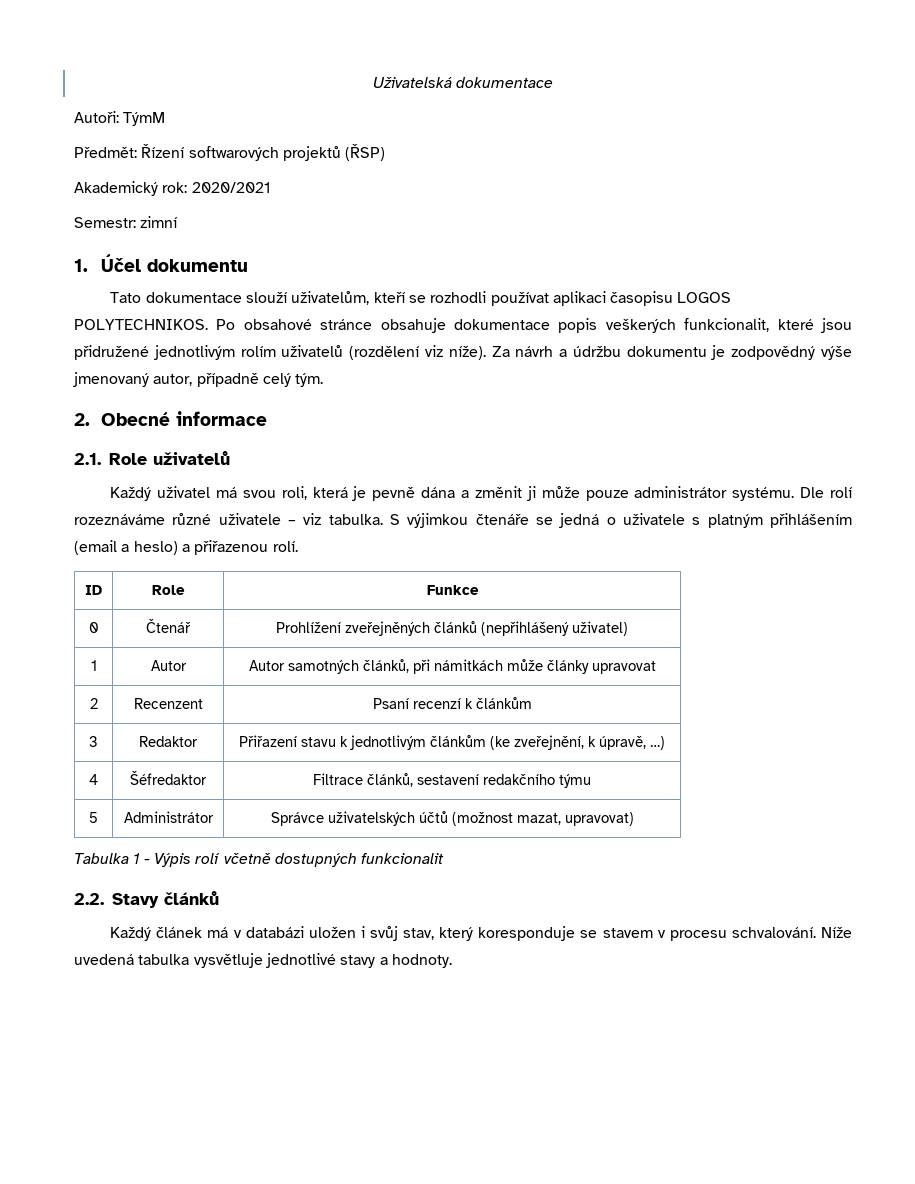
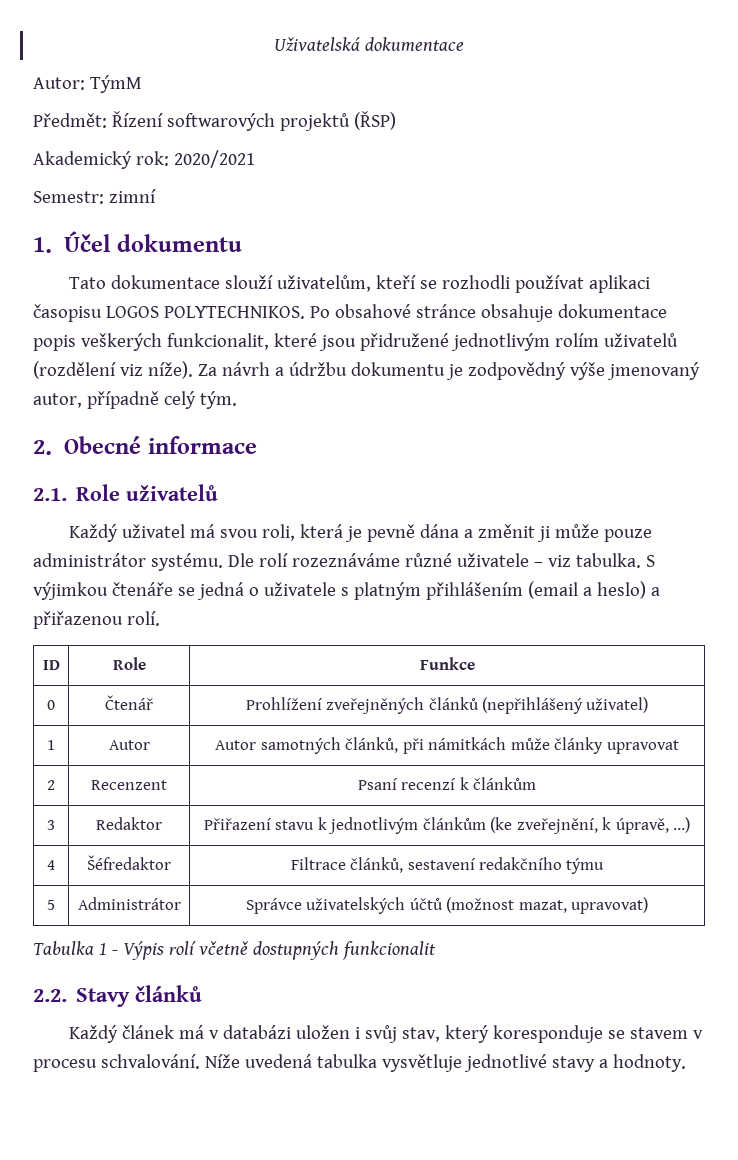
[74,111,119,123] Autoři: -> [33,77,85,90] Autor:

